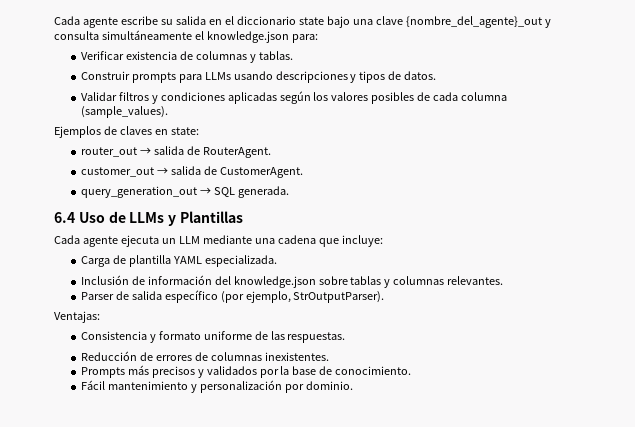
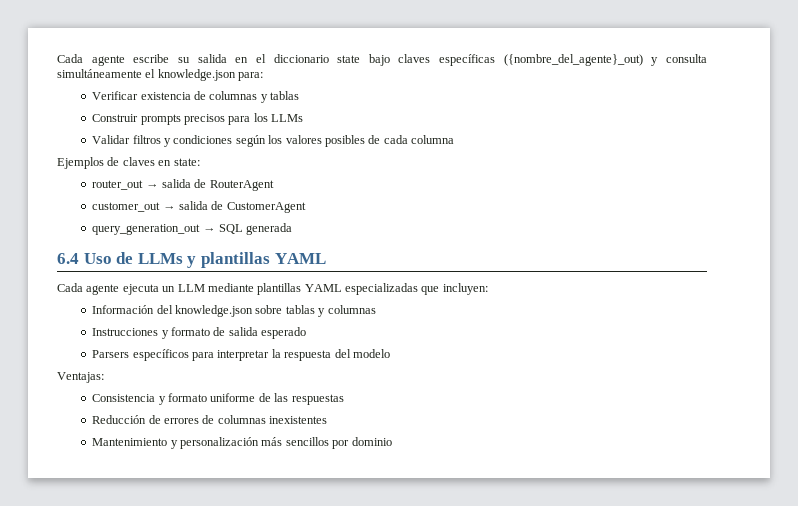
[352,16,542,28] una clave {nombre_del_agente}_out -> [398,54,643,66] claves específicas ({nombre_del_agente}_out)
[258,51,293,60] tablas. -> [270,91,300,100] tablas
[178,71,437,83] para LLMs usando descripciones y tipos de datos. -> [184,113,304,125] precisos para los LLMs
[227,92,277,104] aplicadas -> (233, 139) none
[80,106,168,118] (sample_values). -> (455, 139) none
[202,147,271,158] RouterAgent. -> [209,180,274,191] RouterAgent
[219,167,303,178] CustomerAgent. -> [226,202,306,213] CustomerAgent
[237,186,289,198] generada. -> [246,223,293,235] generada
[179,211,243,223] Plantillas -> [200,252,326,268] plantillas YAML
[254,235,383,247] [80,255,277,267] [80,275,212,285] una cadena que incluye: // Carga de plantilla YAML especializada. // Inclusión de información -> [257,283,488,295] [92,305,155,314] plantillas YAML especializadas que incluyen: // Información
[447,276,504,285] [80,290,385,303] relevantes. // Parser de salida específico (por ejemplo, StrOutputParser). -> [92,327,307,339] [92,349,390,361] // Instrucciones y formato de salida esperado // Parsers específicos para interpretar la respuesta del modelo
[287,332,346,343] respuestas. -> [291,394,344,405] respuestas
[264,352,329,361] [80,365,412,378] [80,380,353,393] inexistentes. // Prompts más precisos y validados por la base de conocimiento. // Fácil mantenimiento y personalización por dominio. -> [269,416,328,424] [92,437,392,449] inexistentes // Mantenimiento y personalización más sencillos por dominio

